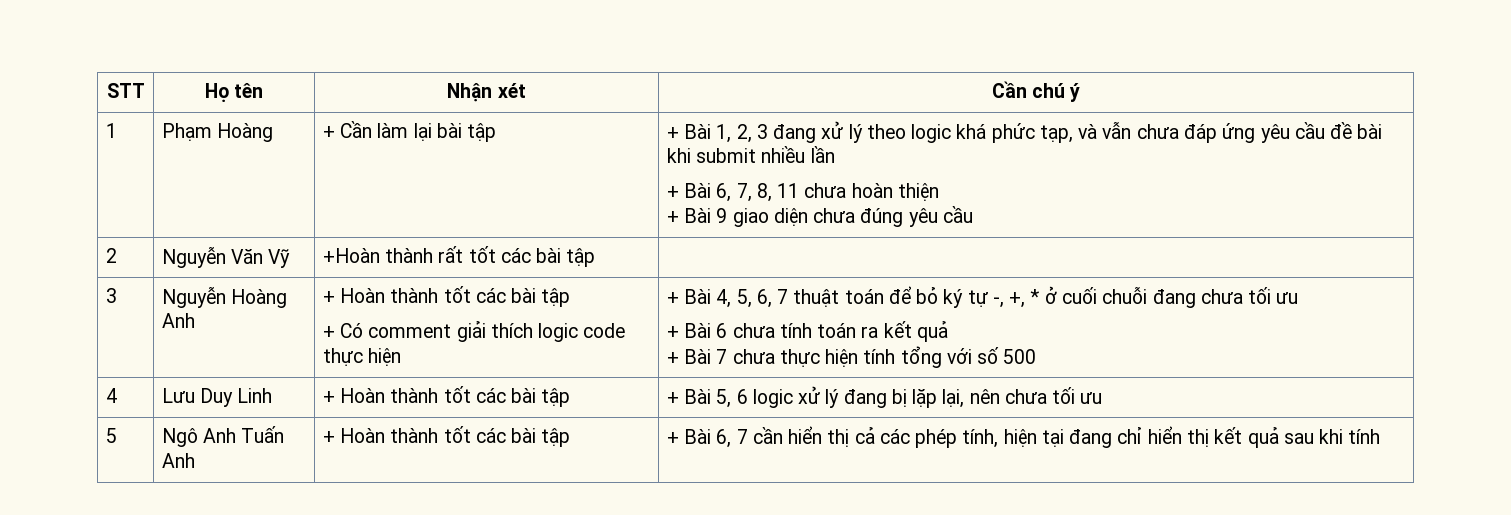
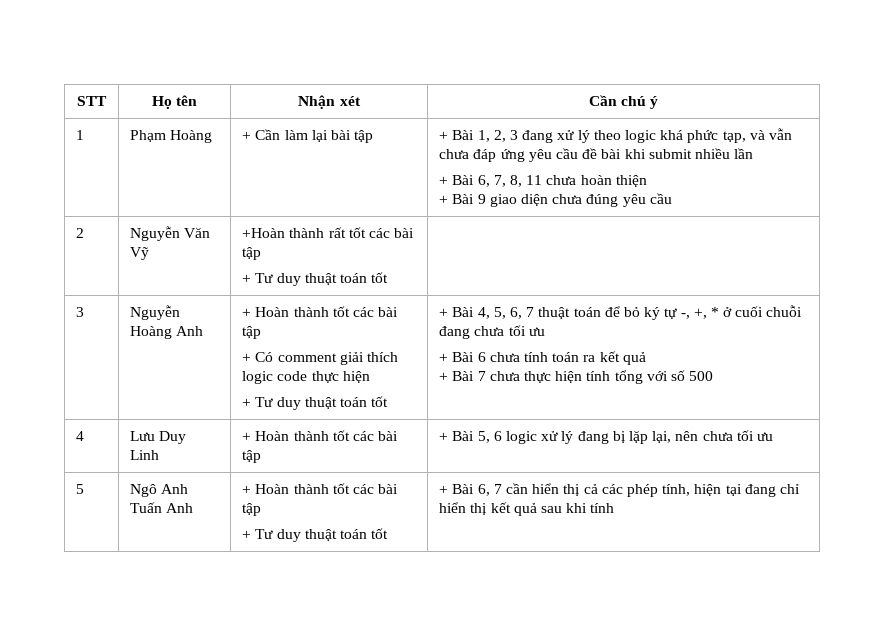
(596, 257) none -> [242,272,389,286] // + Tư duy thuật toán tốt
(402, 357) none -> [242,396,389,410] // + Tư duy thuật toán tốt
(571, 437) none -> [242,528,389,542] // + Tư duy thuật toán tốt

